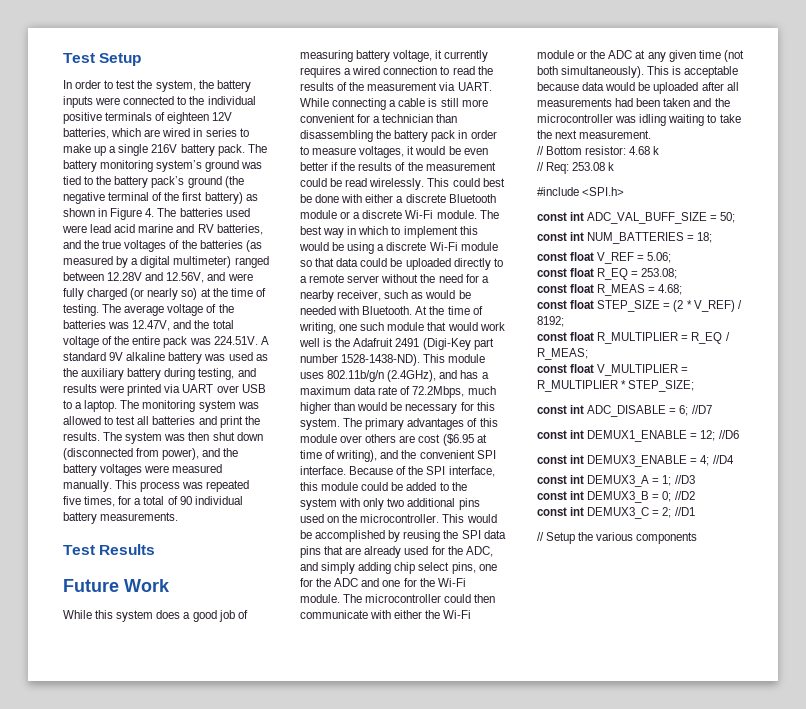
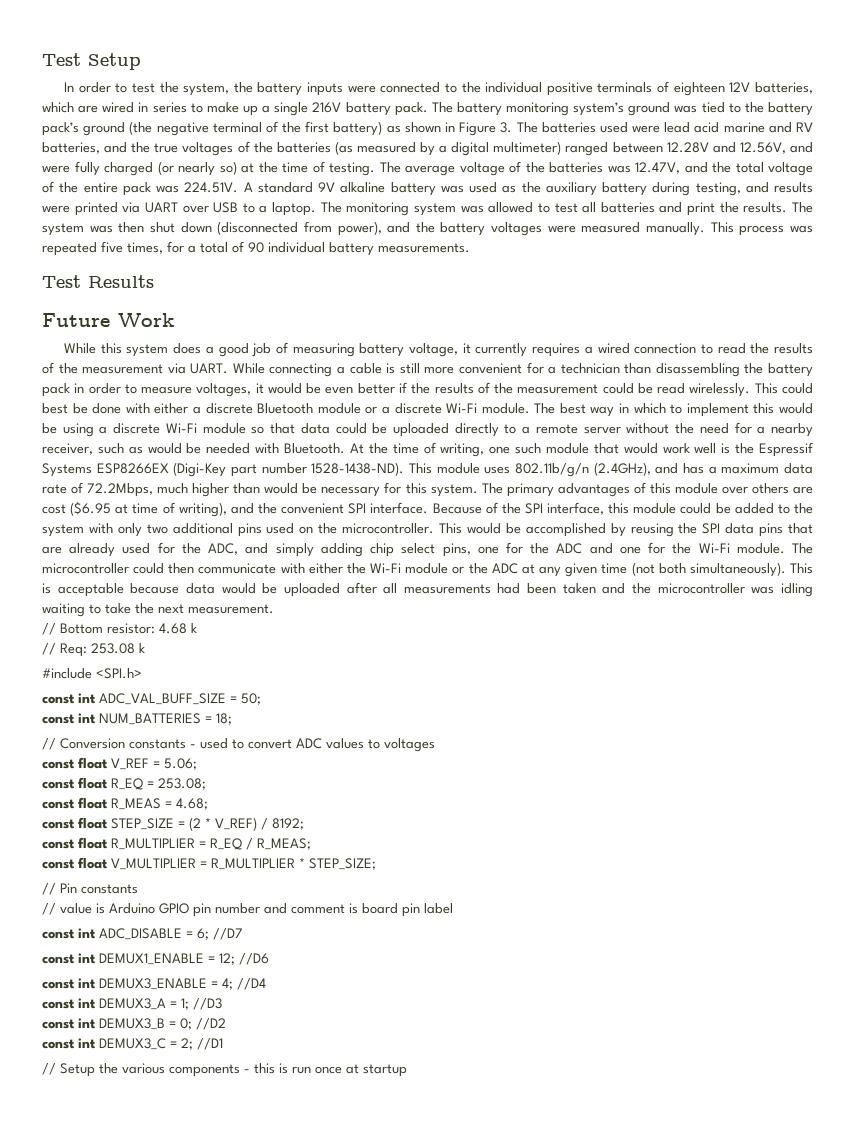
[145,208,155,217] 4. -> [500,122,513,133] 3.
[353,338,420,347] Adafruit 2491 -> [759,442,814,457] [42,463,169,477] Espressif Systems ESP8266EX
(713, 237) none -> [42,738,435,752] // // Conversion constants - used to convert ADC values to voltages
(695, 386) none -> [42,883,138,895] [42,903,453,917] // // Pin constants // // value is Arduino GPIO pin number and comment is board pin label
(698, 538) none -> [244,1063,407,1077] - this is run once at startup

